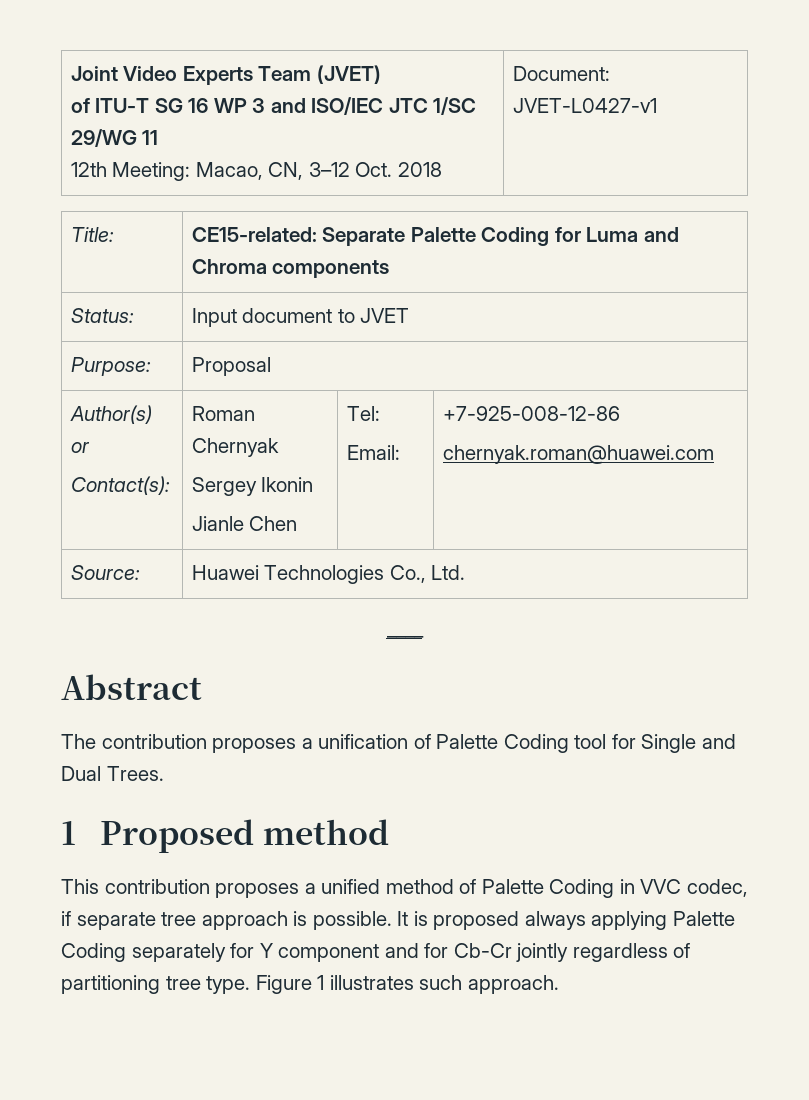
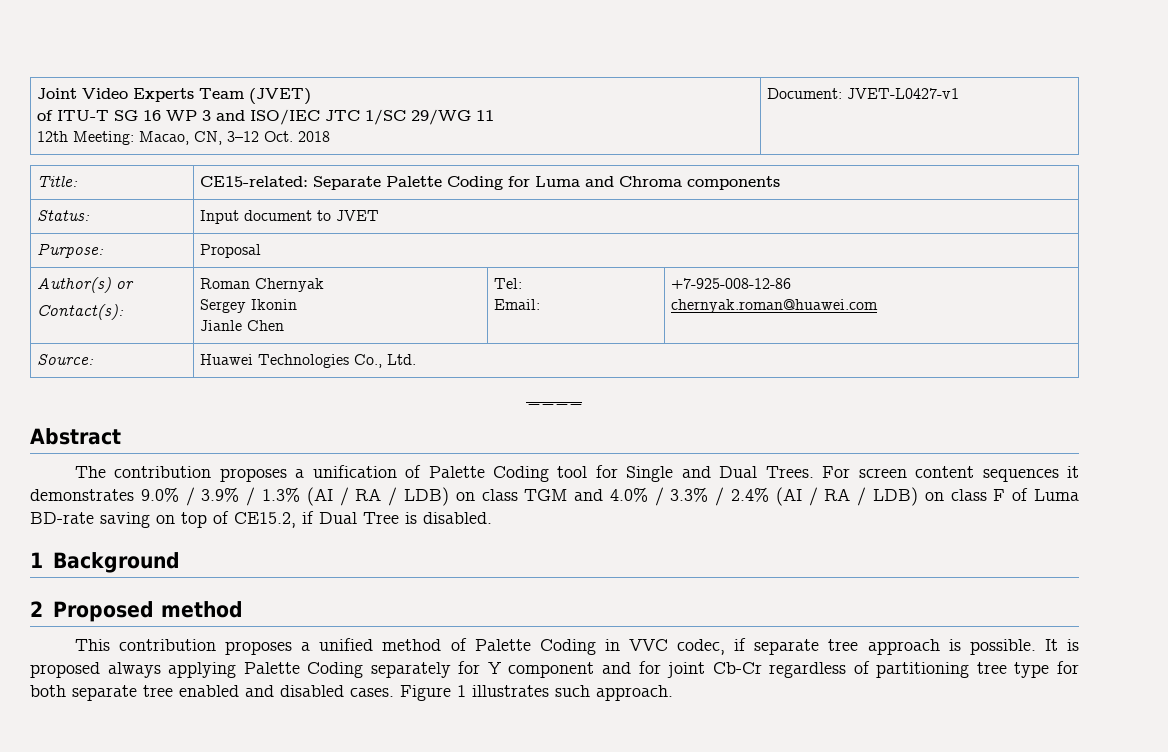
[61,821,76,845] // 1 -> [822,466,1080,482] [30,487,1079,506] [30,511,492,528] [30,552,181,573] [30,601,43,617] For screen content sequences it demonstrates 9.0% / 3.9% / 1.3% (AI / RA / LDB) on class TGM and 4.0% / 3.3% / 2.4% (AI / RA / LDB) on class F of Luma BD-rate saving on top of CE15.2, if Dual Tree is disabled. // 1 Background // 2
[453,943,569,962] Cb-Cr jointly -> [667,662,762,678] joint Cb-Cr
[206,976,251,994] type. -> [1014,661,1079,678] [30,685,394,701] type for both separate tree enabled and disabled cases.

